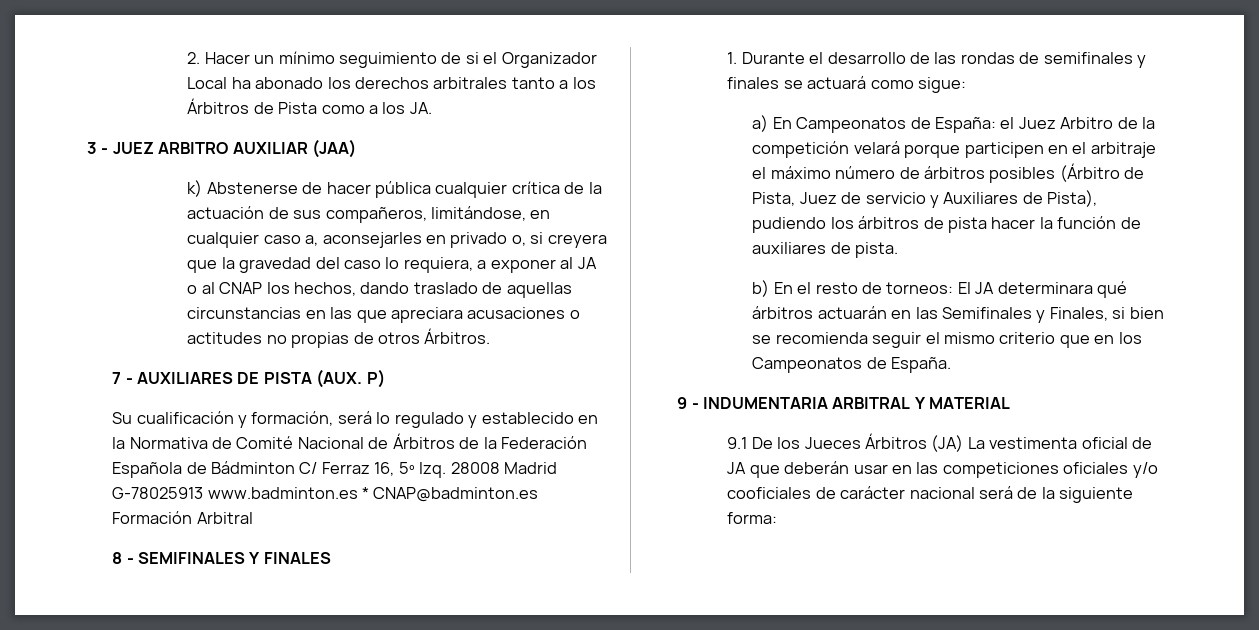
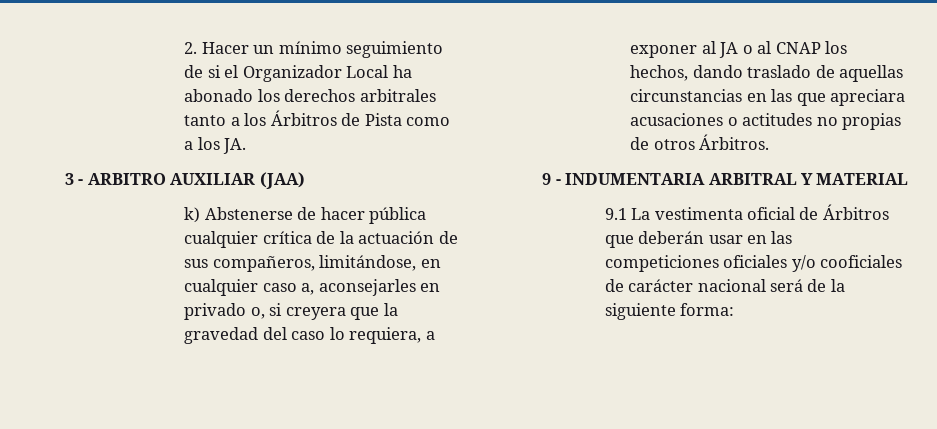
[112,142,154,154] JUEZ -> (84, 182) none
[112,369,385,388] [112,411,599,428] [112,433,588,449] [112,461,558,478] [112,487,539,502] [112,511,253,524] [112,552,331,564] [727,52,1147,68] [727,76,966,93] [752,115,1156,133] [752,141,1156,158] [752,163,1145,183] [752,190,1098,208] [752,216,1141,233] [752,242,899,258] [752,280,1128,298] [752,306,1164,323] [752,332,1142,348] [752,357,952,373] // 7 - AUXILIARES DE PISTA (AUX. P) // Su cualificación y formación, será lo regulado y establecido en la Normativa de Comité Nacional de Árbitros de la Federación Española de Bádminton C/ Ferraz 16, 5º Izq. 28008 Madrid G-78025913 www.badminton.es * CNAP@badminton.es Formación Arbitral // 8 - SEMIFINALES Y FINALES // 1. Durante el desarrollo de las rondas de semifinales y finales se actuará como sigue: // a) En Campeonatos de España: el Juez Arbitro de la competición velará porque participen en el arbitraje el máximo número de árbitros posibles (Árbitro de Pista, Juez de servicio y Auxiliares de Pista), pudiendo los árbitros de pista hacer la función de auxiliares de pista. // b) En el resto de torneos: El JA determinara qué árbitros actuarán en las Semifinales y Finales, si bien se recomienda seguir el mismo criterio que en los Campeonatos de España. -> (770, 142) none
[751,433,964,452] De los Jueces Árbitros (JA) -> (627, 214) none
[727,462,747,474] JA -> [822,204,889,220] Árbitros

